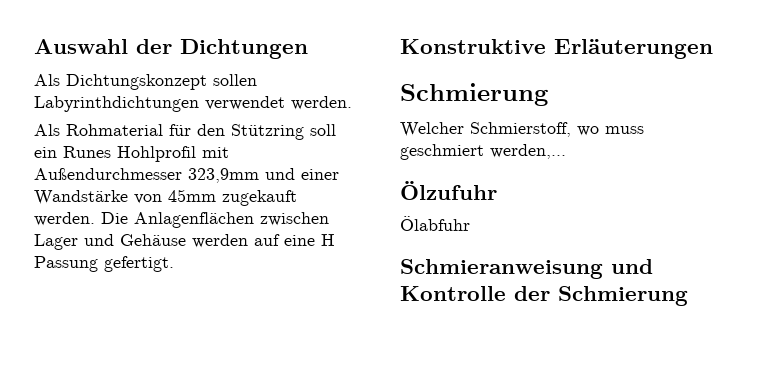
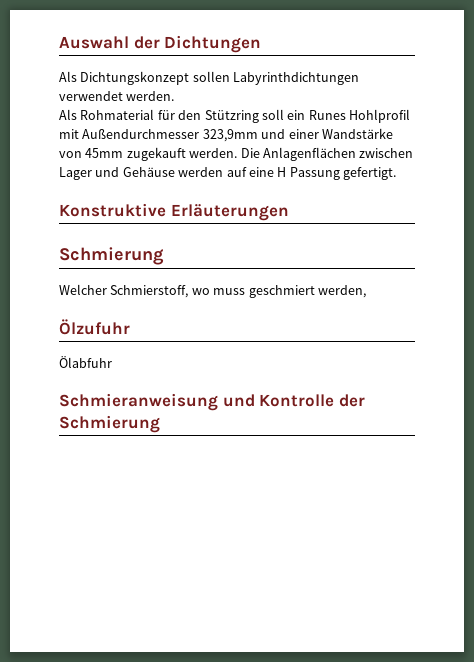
[490,144,566,159] werden,… -> [317,285,366,298] werden,

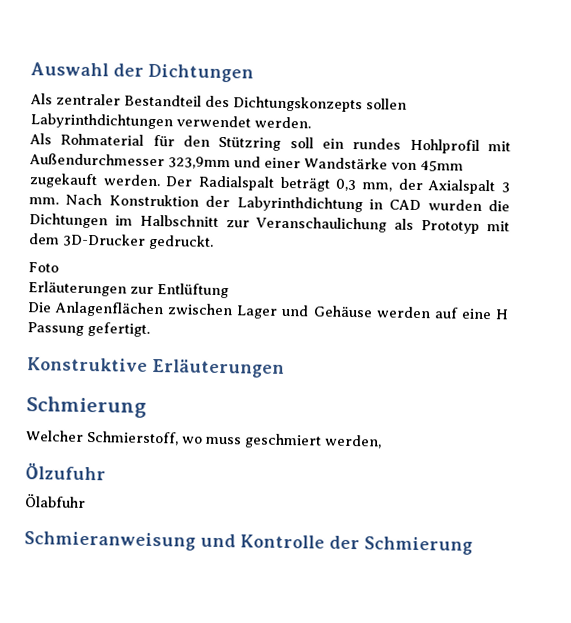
[80,71,190,85] Dichtungskonzept -> [56,93,363,113] zentraler Bestandteil des Dichtungskonzepts
[308,110,346,120] Runes -> [352,137,402,150] rundes
(238, 153) none -> [165,175,511,195] [29,193,510,213] [29,213,510,234] [28,233,214,250] [28,262,59,273] [28,281,229,299] Der Radialspalt beträgt 0,3 mm, der Axialspalt 3 mm. Nach Konstruktion der Labyrinthdichtung in CAD wurden die Dichtungen im Halbschnitt zur Veranschaulichung als Prototyp mit dem 3D-Drucker gedruckt. // Foto // Erläuterungen zur Entlüftung //

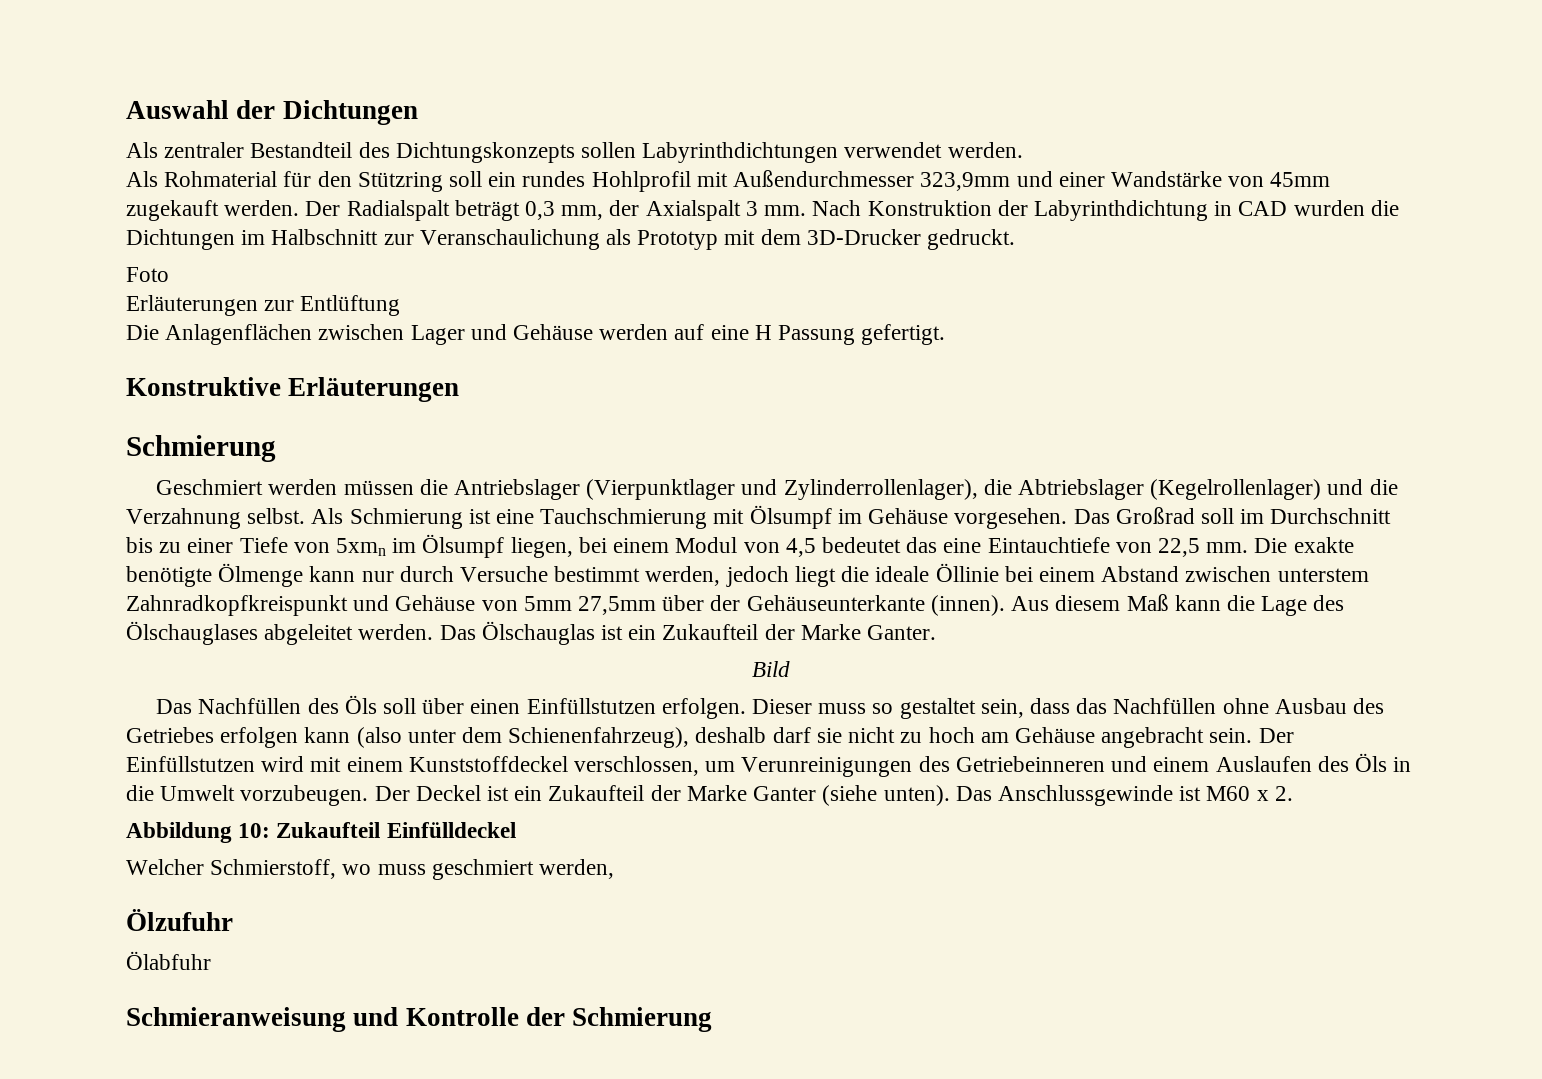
(147, 407) none -> [156,479,1398,500] [126,505,1392,529] [126,534,1354,558] [126,563,1369,587] [126,594,1345,616] [126,621,937,645] [752,661,790,677] [156,695,1385,719] [126,727,1294,748] [126,753,1412,777] [126,785,1293,806] [126,822,516,843] // Geschmiert werden müssen die Antriebslager (Vierpunktlager und Zylinderrollenlager), die Abtriebslager (Kegelrollenlager) und die Verzahnung selbst. Als Schmierung ist eine Tauchschmierung mit Ölsumpf im Gehäuse vorgesehen. Das Großrad soll im Durchschnitt bis zu einer Tiefe von 5xmn im Ölsumpf liegen, bei einem Modul von 4,5 bedeutet das eine Eintauchtiefe von 22,5 mm. Die exakte benötigte Ölmenge kann nur durch Versuche bestimmt werden, jedoch liegt die ideale Öllinie bei einem Abstand zwischen unterstem Zahnradkopfkreispunkt und Gehäuse von 5mm 27,5mm über der Gehäuseunterkante (innen). Aus diesem Maß kann die Lage des Ölschauglases abgeleitet werden. Das Ölschauglas ist ein Zukaufteil der Marke Ganter. // Bild // Das Nachfüllen des Öls soll über einen Einfüllstutzen erfolgen. Dieser muss so gestaltet sein, dass das Nachfüllen ohne Ausbau des Getriebes erfolgen kann (also unter dem Schienenfahrzeug), deshalb darf sie nicht zu hoch am Gehäuse angebracht sein. Der Einfüllstutzen wird mit einem Kunststoffdeckel verschlossen, um Verunreinigungen des Getriebeinneren und einem Auslaufen des Öls in die Umwelt vorzubeugen. Der Deckel ist ein Zukaufteil der Marke Ganter (siehe unten). Das Anschlussgewinde ist M60 x 2. // Abbildung 10: Zukaufteil Einfülldeckel

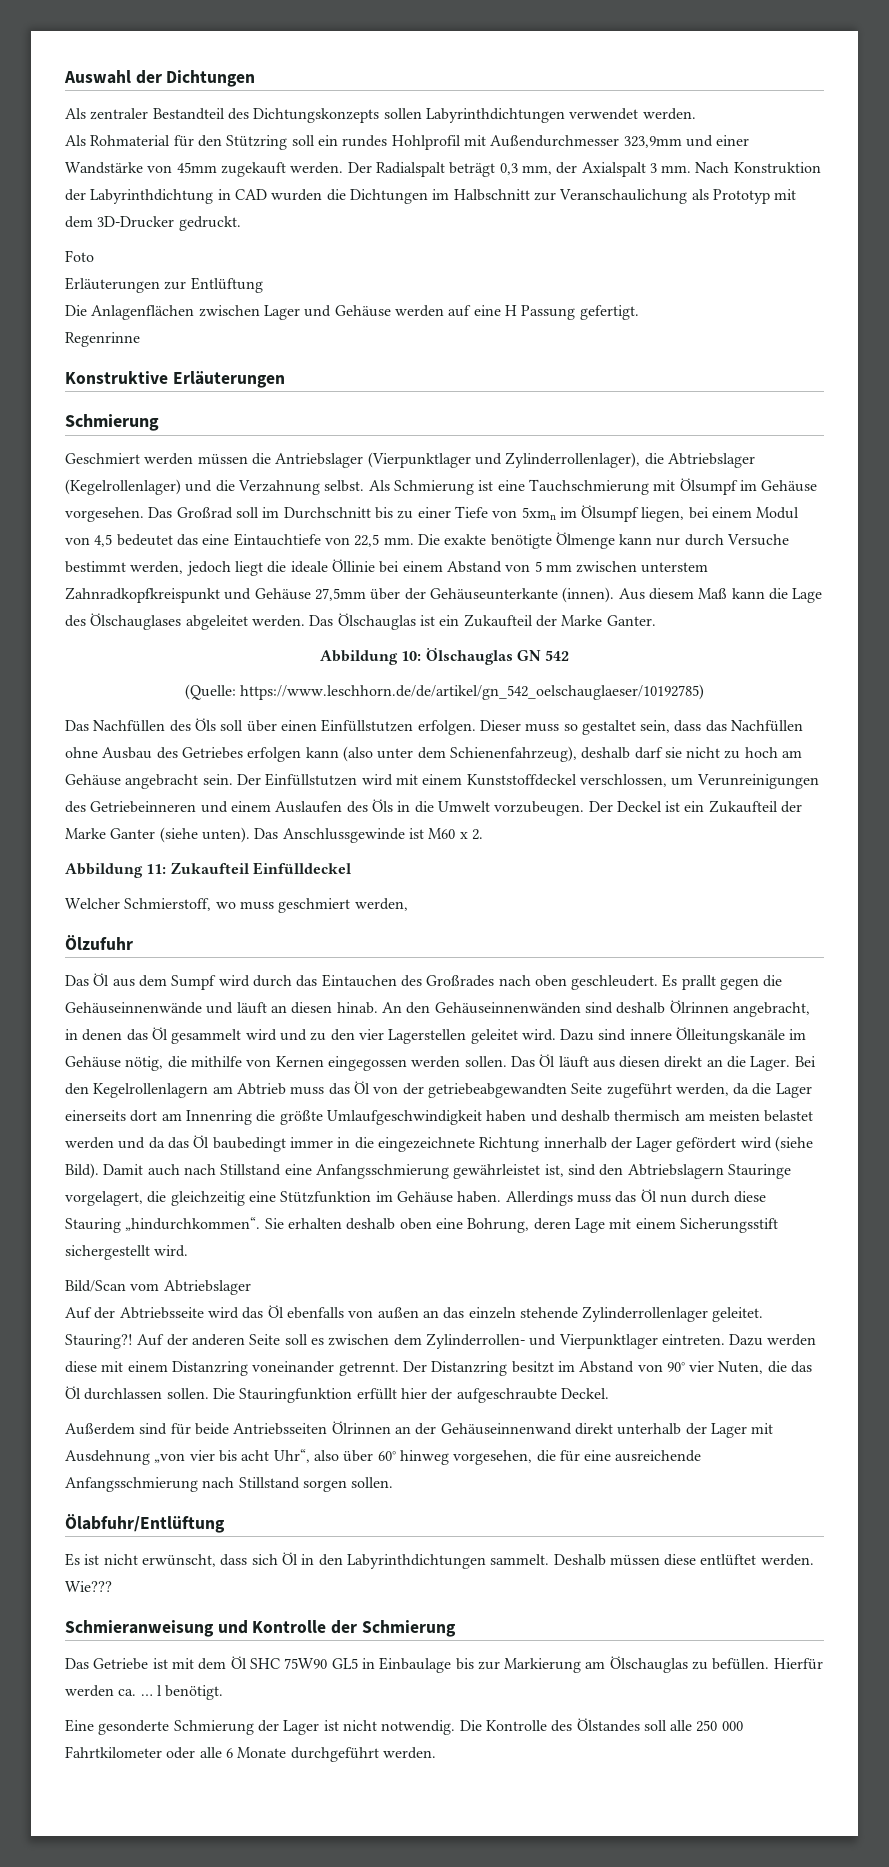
(946, 334) none -> [65,332,140,347] // Regenrinne
(1180, 574) none -> [505,561,572,572] von 5 mm
[481,596,572,611] von 5mm -> (311, 594) none
[752,661,790,677] Bild -> [319,648,570,665] [184,684,705,700] Abbildung 10: Ölschauglas GN 542 // (Quelle: https://www.leschhorn.de/de/artikel/gn_542_oelschauglaeser/10192785)
[238,823,271,838] 10: -> [146,864,167,874] 11:
[126,951,211,970] Ölabfuhr -> [65,973,783,990] [65,1000,810,1017] [65,1027,807,1044] [65,1054,816,1071] [65,1081,812,1098] [65,1110,814,1125] [65,1135,814,1152] [65,1163,791,1179] [65,1189,767,1206] [65,1217,778,1233] [65,1245,189,1260] [65,1280,251,1295] [65,1305,764,1322] [65,1333,817,1349] [65,1361,813,1376] [65,1386,609,1403] [65,1421,774,1438] [65,1449,702,1465] [65,1477,394,1492] [65,1514,225,1533] [65,1552,814,1569] [65,1581,112,1592] Das Öl aus dem Sumpf wird durch das Eintauchen des Großrades nach oben geschleudert. Es prallt gegen die Gehäuseinnenwände und läuft an diesen hinab. An den Gehäuseinnenwänden sind deshalb Ölrinnen angebracht, in denen das Öl gesammelt wird und zu den vier Lagerstellen geleitet wird. Dazu sind innere Ölleitungskanäle im Gehäuse nötig, die mithilfe von Kernen eingegossen werden sollen. Das Öl läuft aus diesen direkt an die Lager. Bei den Kegelrollenlagern am Abtrieb muss das Öl von der getriebeabgewandten Seite zugeführt werden, da die Lager einerseits dort am Innenring die größte Umlaufgeschwindigkeit haben und deshalb thermisch am meisten belastet werden und da das Öl baubedingt immer in die eingezeichnete Richtung innerhalb der Lager gefördert wird (siehe Bild). Damit auch nach Stillstand eine Anfangsschmierung gewährleistet ist, sind den Abtriebslagern Stauringe vorgelagert, die gleichzeitig eine Stützfunktion im Gehäuse haben. Allerdings muss das Öl nun durch diese Stauring „hindurchkommen“. Sie erhalten deshalb oben eine Bohrung, deren Lage mit einem Sicherungsstift sichergestellt wird. // Bild/Scan vom Abtriebslager // Auf der Abtriebsseite wird das Öl ebenfalls von außen an das einzeln stehende Zylinderrollenlager geleitet. Stauring?! Auf der anderen Seite soll es zwischen dem Zylinderrollen- und Vierpunktlager eintreten. Dazu werden diese mit einem Distanzring voneinander getrennt. Der Distanzring besitzt im Abstand von 90° vier Nuten, die das Öl durchlassen sollen. Die Stauringfunktion erfüllt hier der aufgeschraubte Deckel. // Außerdem sind für beide Antriebsseiten Ölrinnen an der Gehäuseinnenwand direkt unterhalb der Lager mit Ausdehnung „von vier bis acht Uhr“, also über 60° hinweg vorgesehen, die für eine ausreichende Anfangsschmierung nach Stillstand sorgen sollen. // Ölabfuhr/Entlüftung // Es ist nicht erwünscht, dass sich Öl in den Labyrinthdichtungen sammelt. Deshalb müssen diese entlüftet werden. Wie???
(713, 1019) none -> [65,1656,823,1673] [65,1685,224,1700] [65,1718,743,1735] [65,1746,436,1762] // Das Getriebe ist mit dem Öl SHC 75W90 GL5 in Einbaulage bis zur Markierung am Ölschauglas zu befüllen. Hierfür werden ca. … l benötigt. // Eine gesonderte Schmierung der Lager ist nicht notwendig. Die Kontrolle des Ölstandes soll alle 250 000 Fahrtkilometer oder alle 6 Monate durchgeführt werden.

